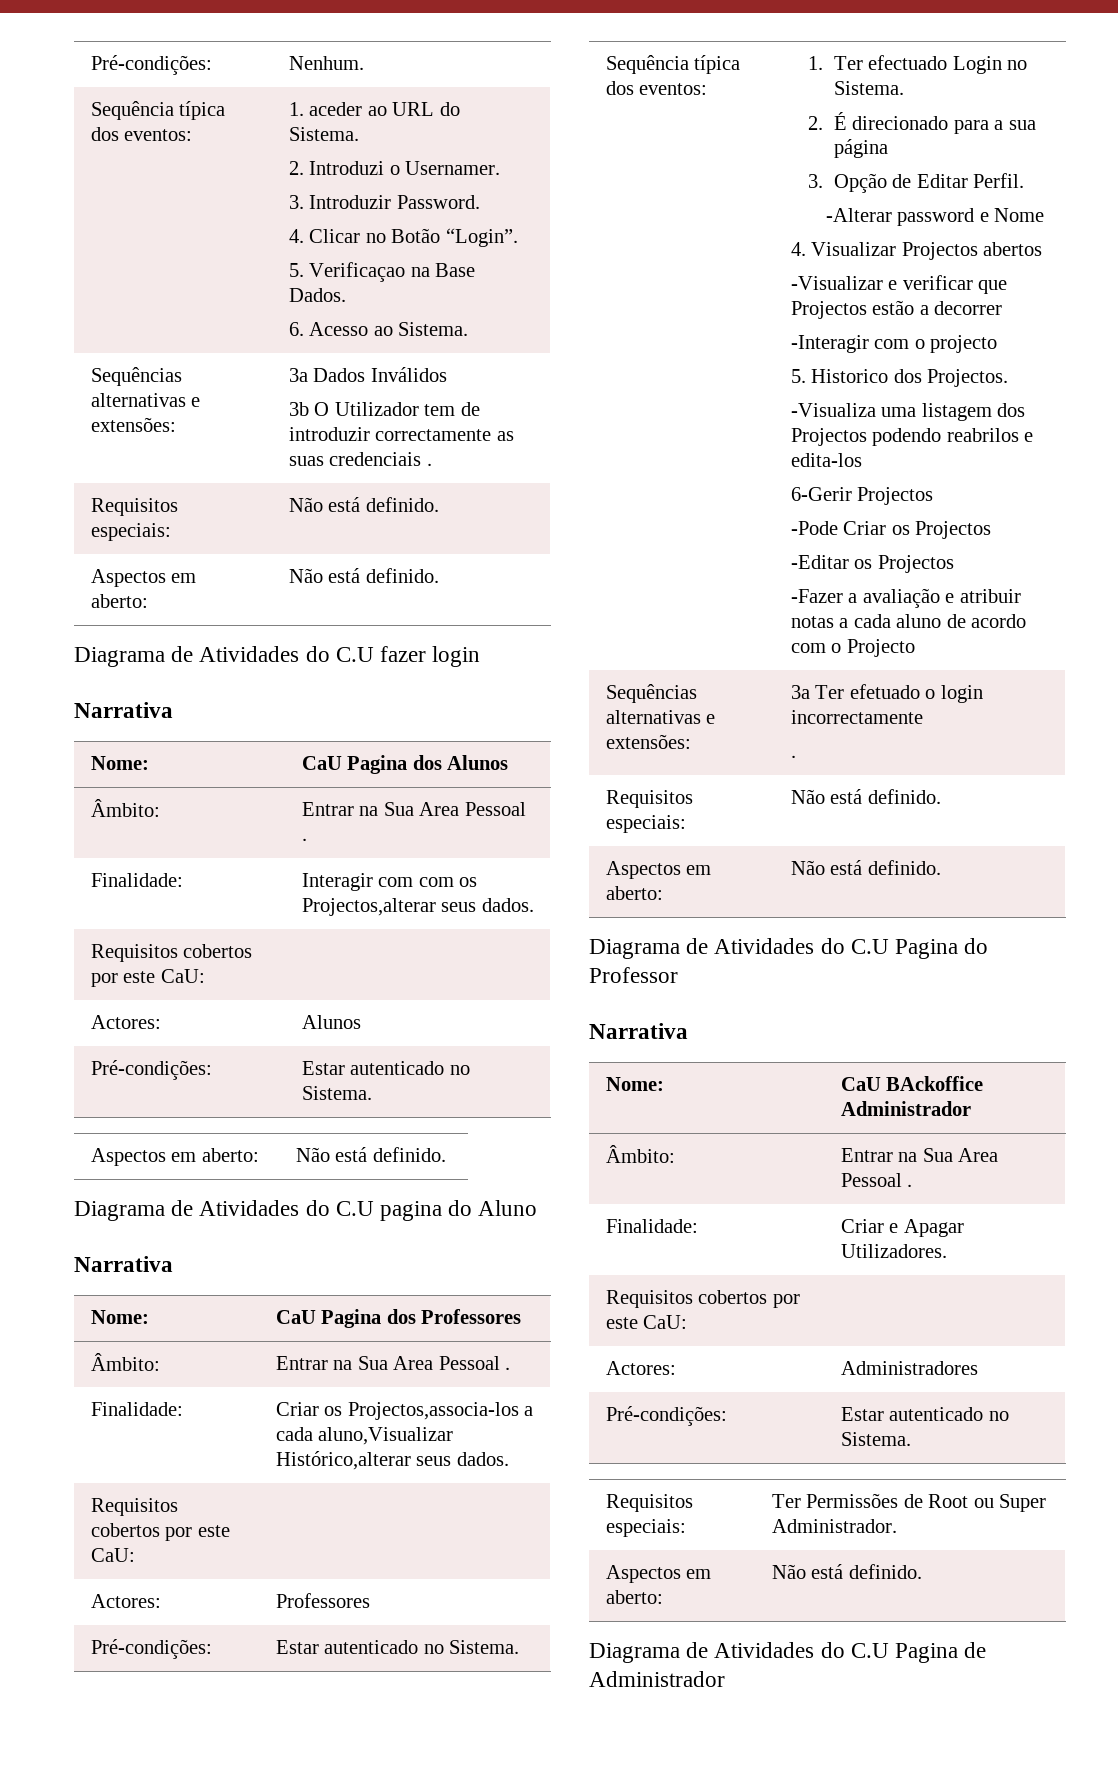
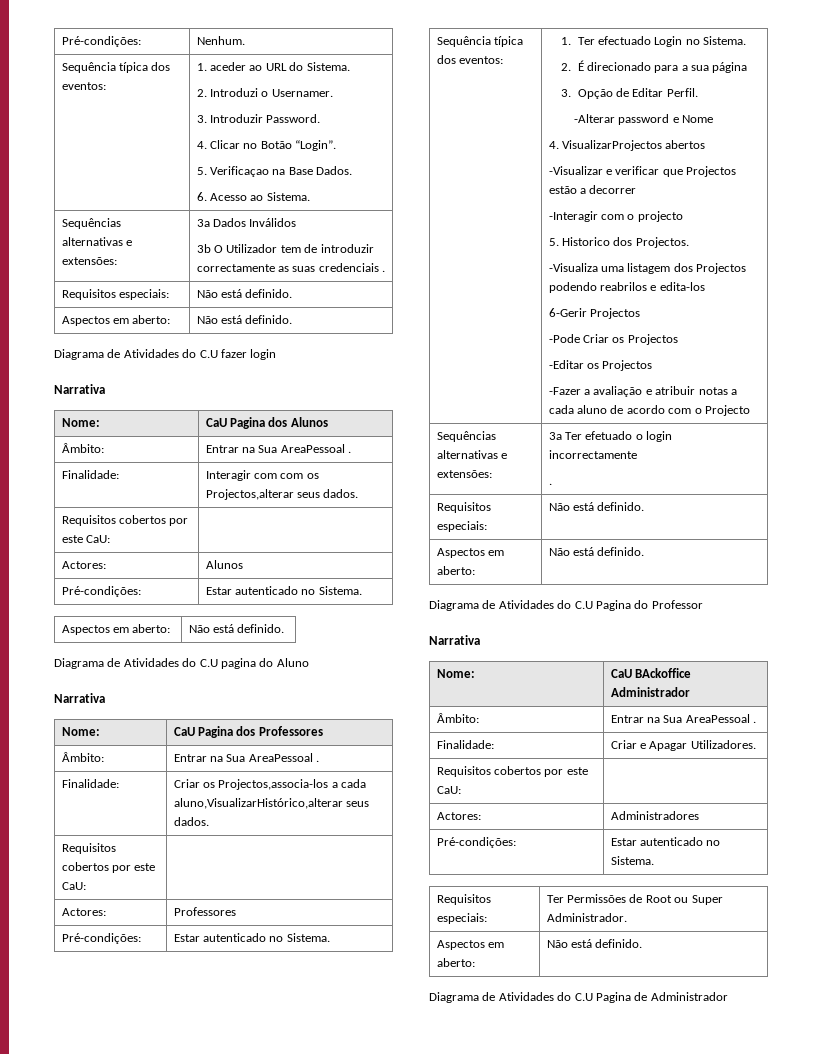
[419,802,526,816] Area Pessoal -> [280,444,345,453] AreaPessoal
[393,1356,500,1370] Area Pessoal -> [248,753,313,762] AreaPessoal
[318,1427,454,1445] [275,1451,411,1470] aluno,Visualizar Histórico,alterar -> [173,798,343,809] aluno,VisualizarHistórico,alterar
[811,242,978,260] Visualizar Projectos -> [562,140,663,151] VisualizarProjectos
[958,1148,999,1162] [840,1173,902,1187] Area Pessoal -> [685,714,750,723] AreaPessoal

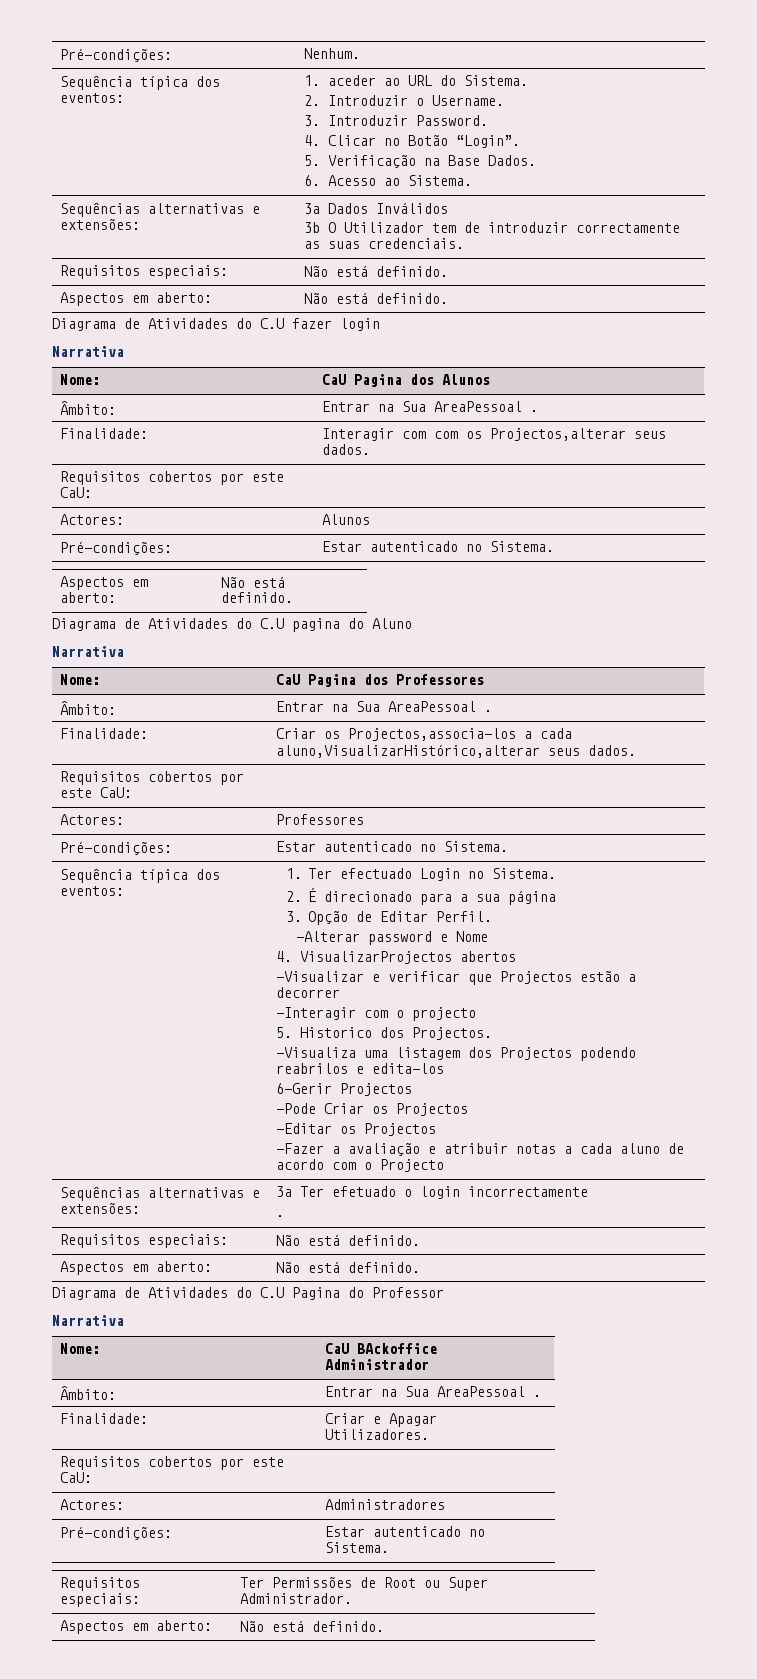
[210,88,333,97] Introduzi o Usernamer. -> [327,95,504,106] Introduzir o Username.
[210,166,270,177] Verificaçao -> [327,155,416,168] Verificação
[318,263,386,272] credenciais . -> [367,238,464,249] credenciais.
[429,992,728,1003] // Diagrama de Atividades do C.U Pagina de Administrador -> (384, 1626) none

